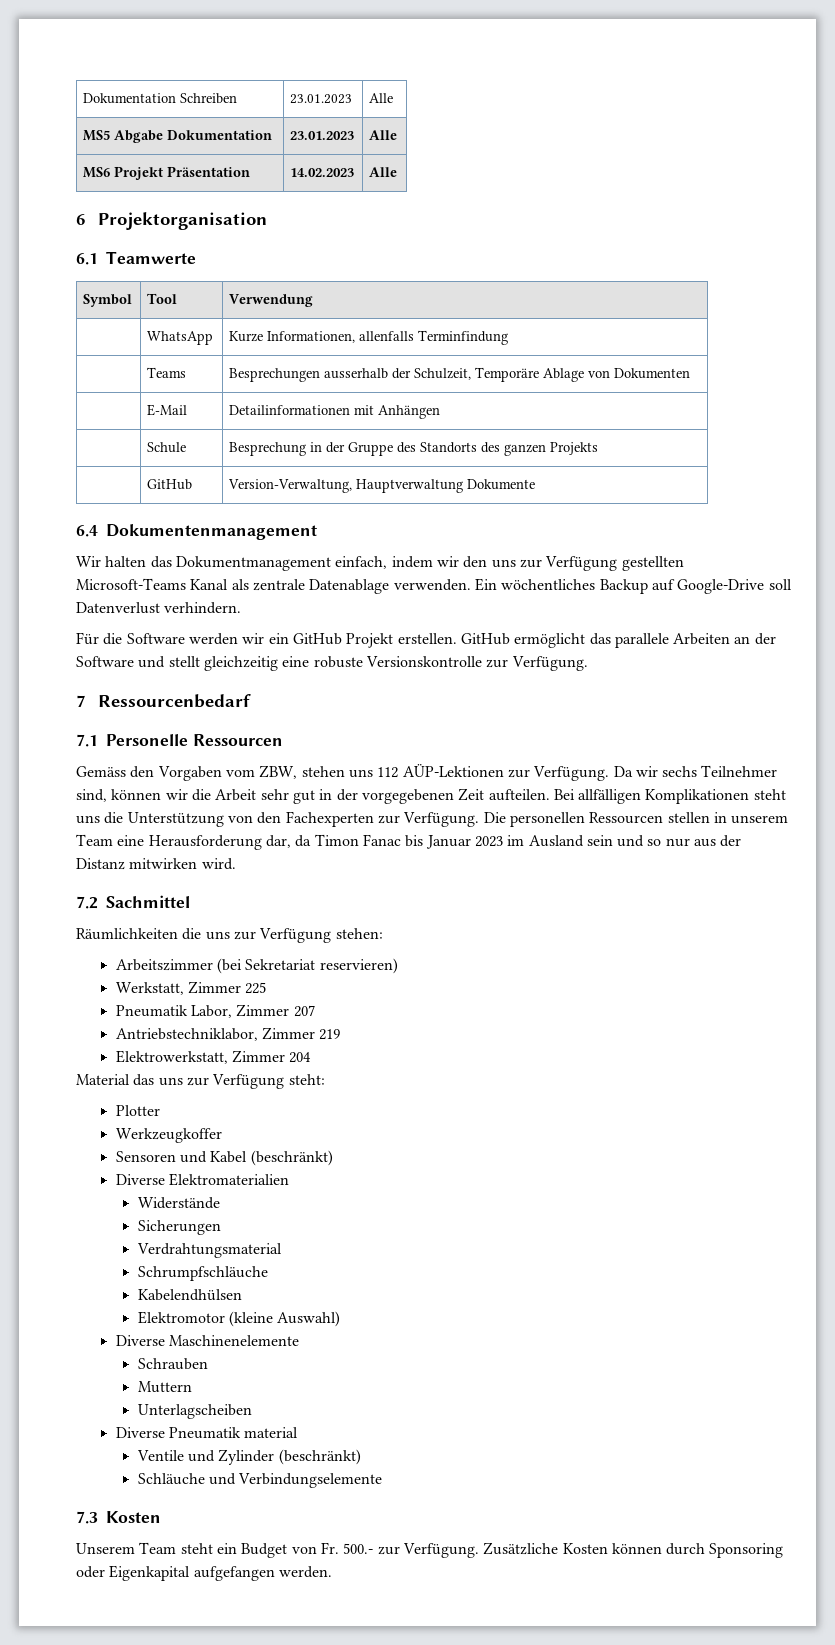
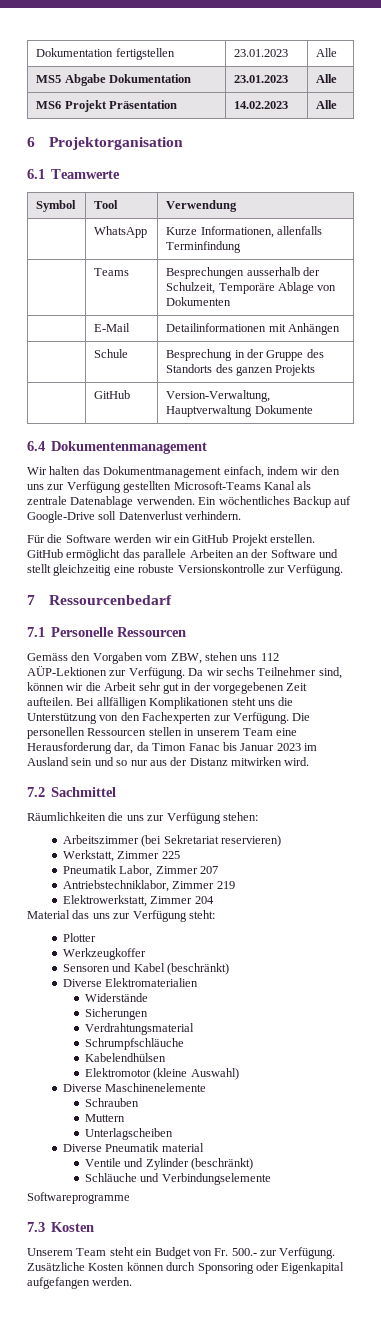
[83,93,238,104] Dokumentation Schreiben -> [36,48,175,60] Dokumentation fertigstellen
(383, 1480) none -> [27,1192,130,1204] // Softwareprogramme

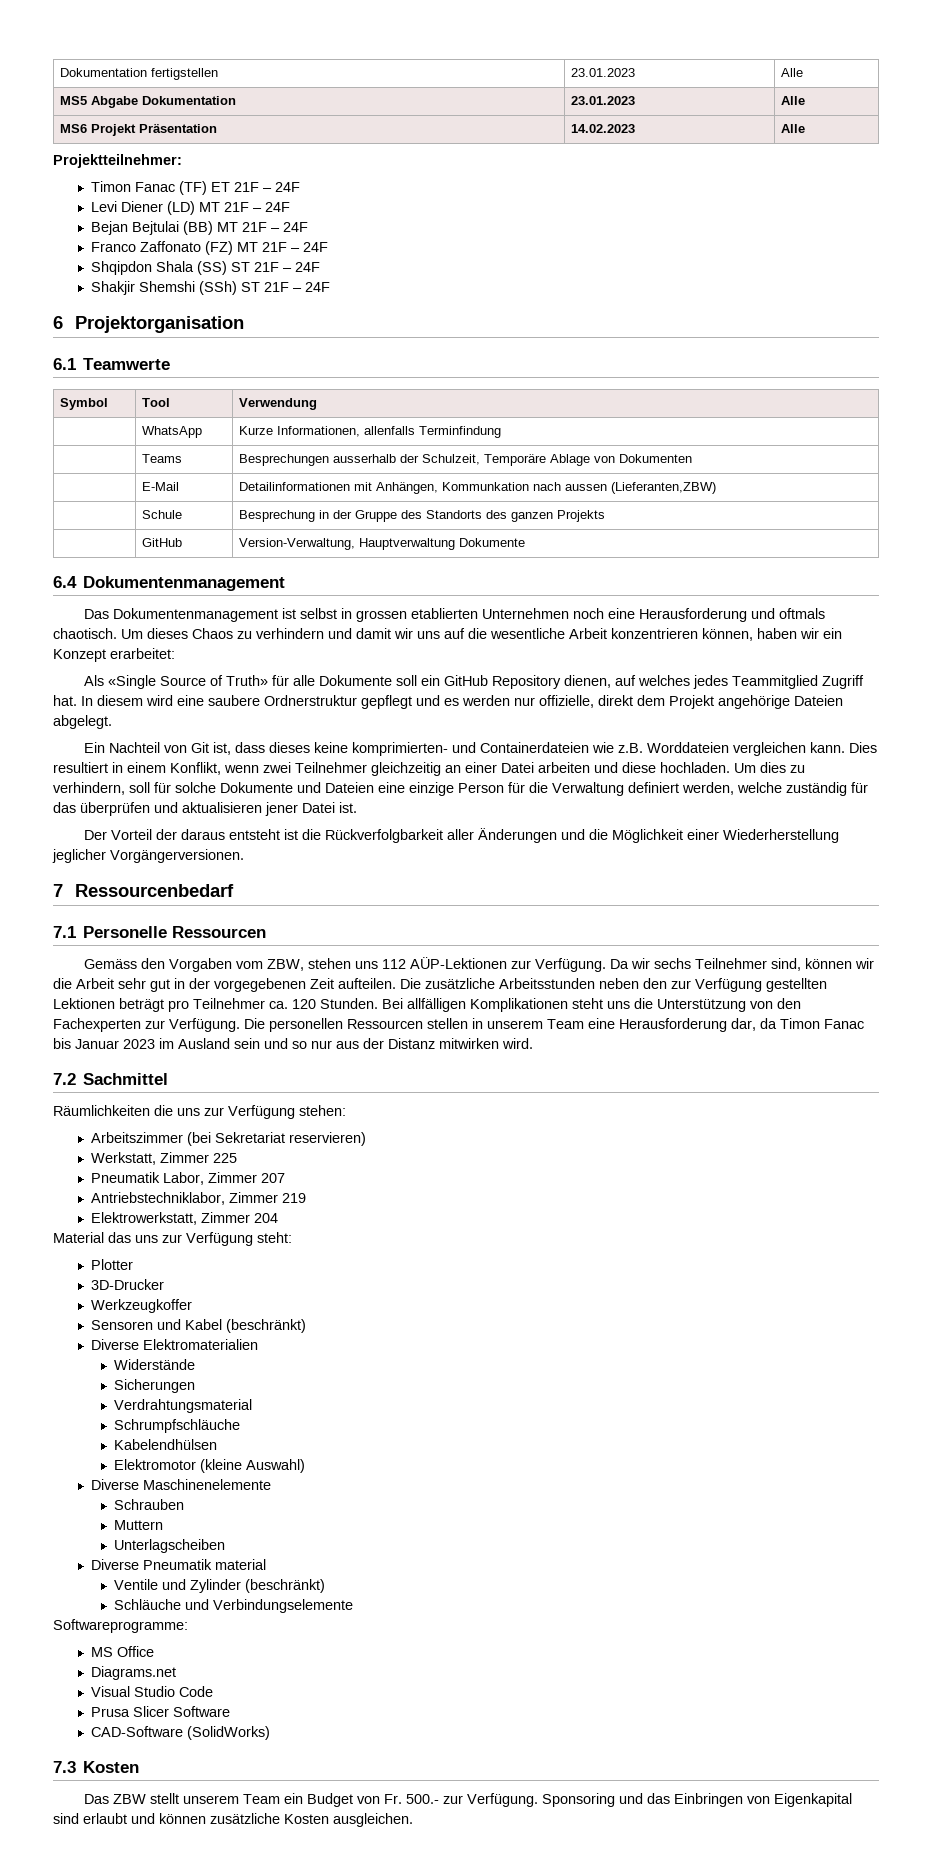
(338, 104) none -> [53,154,182,168] [91,181,301,195] [91,201,291,215] [91,221,309,235] [91,241,329,255] [91,261,321,275] [91,281,331,295] // Projektteilnehmer: // Timon Fanac (TF) ET 21F – 24F // Levi Diener (LD) MT 21F – 24F // Bejan Bejtulai (BB) MT 21F – 24F // Franco Zaffonato (FZ) MT 21F – 24F // Shqipdon Shala (SS) ST 21F – 24F // Shakjir Shemshi (SSh) ST 21F – 24F
[287,323,340,335] Anhängen -> [376,482,717,494] Anhängen, Kommunkation nach aussen (Lieferanten,ZBW)
[27,466,340,478] [27,481,312,493] [27,496,352,508] [27,511,242,523] [27,534,315,546] [27,549,338,561] [27,564,344,576] Wir halten das Dokumentmanagement einfach, indem wir den uns zur Verfügung gestellten Microsoft-Teams Kanal als zentrale Datenablage verwenden. Ein wöchentliches Backup auf Google-Drive soll Datenverlust verhindern. // Für die Software werden wir ein GitHub Projekt erstellen. GitHub ermöglicht das parallele Arbeiten an der Software und stellt gleichzeitig eine robuste Versionskontrolle zur Verfügung. -> [83,608,825,622] [53,628,842,641] [53,648,175,662] [83,675,864,689] [53,695,843,709] [53,715,112,729] [83,742,877,756] [53,762,805,776] [53,782,868,796] [53,802,357,816] [83,828,839,843] [52,849,244,863] Das Dokumentenmanagement ist selbst in grossen etablierten Unternehmen noch eine Herausforderung und oftmals chaotisch. Um dieses Chaos zu verhindern und damit wir uns auf die wesentliche Arbeit konzentrieren können, haben wir ein Konzept erarbeitet: // Als «Single Source of Truth» für alle Dokumente soll ein GitHub Repository dienen, auf welches jedes Teammitglied Zugriff hat. In diesem wird eine saubere Ordnerstruktur gepflegt und es werden nur offizielle, direkt dem Projekt angehörige Dateien abgelegt. // Ein Nachteil von Git ist, dass dieses keine komprimierten- und Containerdateien wie z.B. Worddateien vergleichen kann. Dies resultiert in einem Konflikt, wenn zwei Teilnehmer gleichzeitig an einer Datei arbeiten und diese hochladen. Um dies zu verhindern, soll für solche Dokumente und Dateien eine einzige Person für die Verwaltung definiert werden, welche zuständig für das überprüfen und aktualisieren jener Datei ist. // Der Vorteil der daraus entsteht ist die Rückverfolgbarkeit aller Änderungen und die Möglichkeit einer Wiederherstellung jeglicher Vorgängerversionen.
(73, 701) none -> [400,978,827,992] [53,998,378,1012] Die zusätzliche Arbeitsstunden neben den zur Verfügung gestellten Lektionen beträgt pro Teilnehmer ca. 120 Stunden.
(96, 937) none -> [91,1279,165,1290] // 3D-Drucker
[27,1192,130,1204] [27,1222,95,1232] [27,1247,134,1256] Softwareprogramme // 7.3 Kosten // Unserem Team steht -> [53,1619,188,1633] [91,1646,155,1657] [91,1666,177,1680] [91,1686,214,1697] [91,1706,231,1717] [91,1726,271,1740] [53,1761,140,1773] [83,1793,280,1804] Softwareprogramme: // MS Office // Diagrams.net // Visual Studio Code // Prusa Slicer Software // CAD-Software (SolidWorks) // 7.3 Kosten // Das ZBW stellt unserem Team
[27,1262,345,1274] [27,1277,133,1289] Zusätzliche Kosten können durch Sponsoring oder Eigenkapital aufgefangen werden. -> [541,1793,852,1807] [53,1813,413,1827] Sponsoring und das Einbringen von Eigenkapital sind erlaubt und können zusätzliche Kosten ausgleichen.

